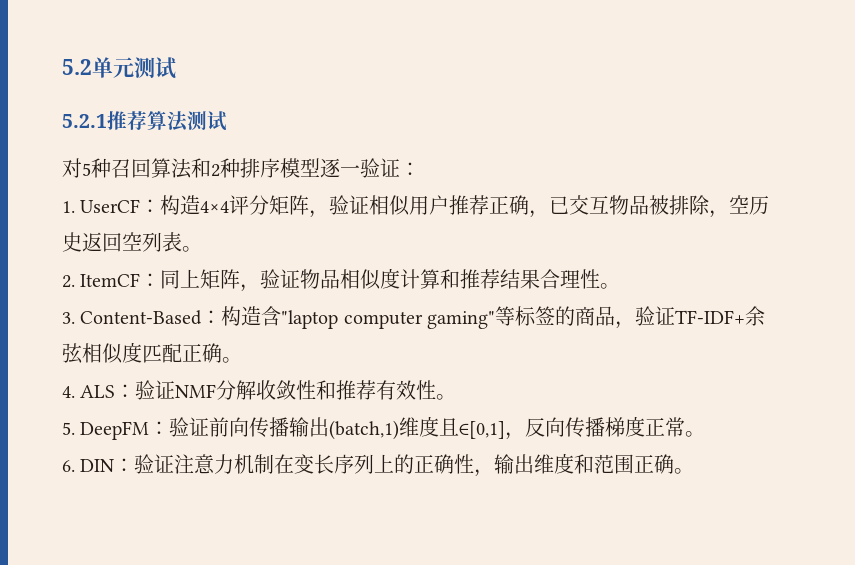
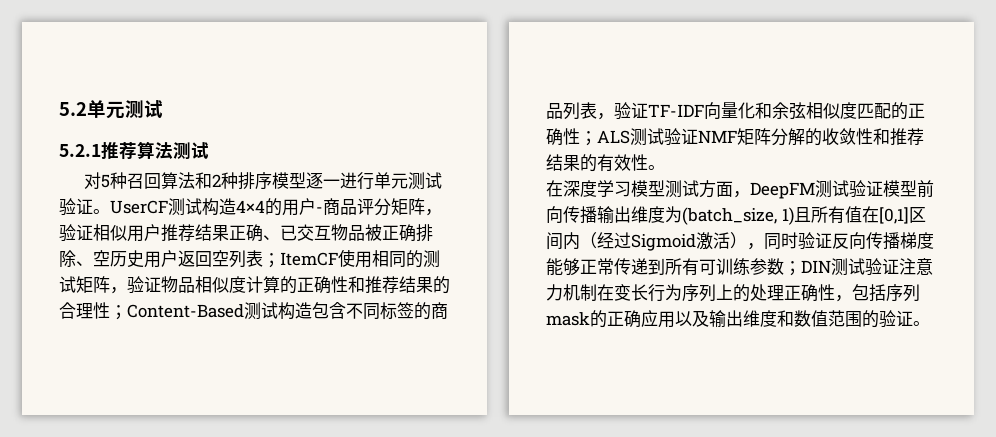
[360,158,420,178] [62,195,230,215] 验证： // 1. UserCF：构造4×4 -> [340,172,443,190] [59,198,357,216] 进行单元测试验证。UserCF测试构造4×4的用户-商品
[489,195,550,218] 正确， -> [195,224,280,242] 结果正确、
[669,195,770,218] [62,232,202,252] [62,269,201,289] 排除，空历史返回空列表。 // 2. ItemCF：同上 -> [382,224,433,242] [59,249,440,268] [59,276,76,293] 正确排除、空历史用户返回空列表；ItemCF使用相同的测试
[440,269,621,289] [62,306,766,329] [62,342,242,364] [62,380,257,400] 和推荐结果合理性。 // 3. Content-Based：构造含"laptop computer gaming"等标签的商品，验证TF-IDF+余弦相似度匹配正确。 // 4. ALS：验证NMF分解 -> [280,276,450,294] [59,302,448,320] [546,102,925,120] [546,128,822,146] 的正确性和推荐结果的合理性；Content-Based测试构造包含不同标签的商品列表，验证TF-IDF向量化和余弦相似度匹配的正确性；ALS测试验证NMF矩阵分解的
(377, 390) none -> [546,154,597,172] 结果的
[62,416,706,440] [62,458,135,472] 5. DeepFM：验证前向传播输出(batch,1)维度且∈[0,1]，反向传播梯度正常。 // 6. DIN： -> [546,180,934,199] [546,206,926,225] [546,232,934,251] [546,258,865,276] 在深度学习模型测试方面，DeepFM测试验证模型前向传播输出维度为(batch_size, 1)且所有值在[0,1]区间内（经过Sigmoid激活），同时验证反向传播梯度能够正常传递到所有可训练参数；DIN测试
(335, 464) none -> [648,284,682,302] 行为
(415, 464) none -> [750,284,784,301] 处理
[494,453,675,474] 输出维度和范围正确 -> [852,284,920,302] [546,310,913,328] 包括序列mask的正确应用以及输出维度和数值范围的验证

